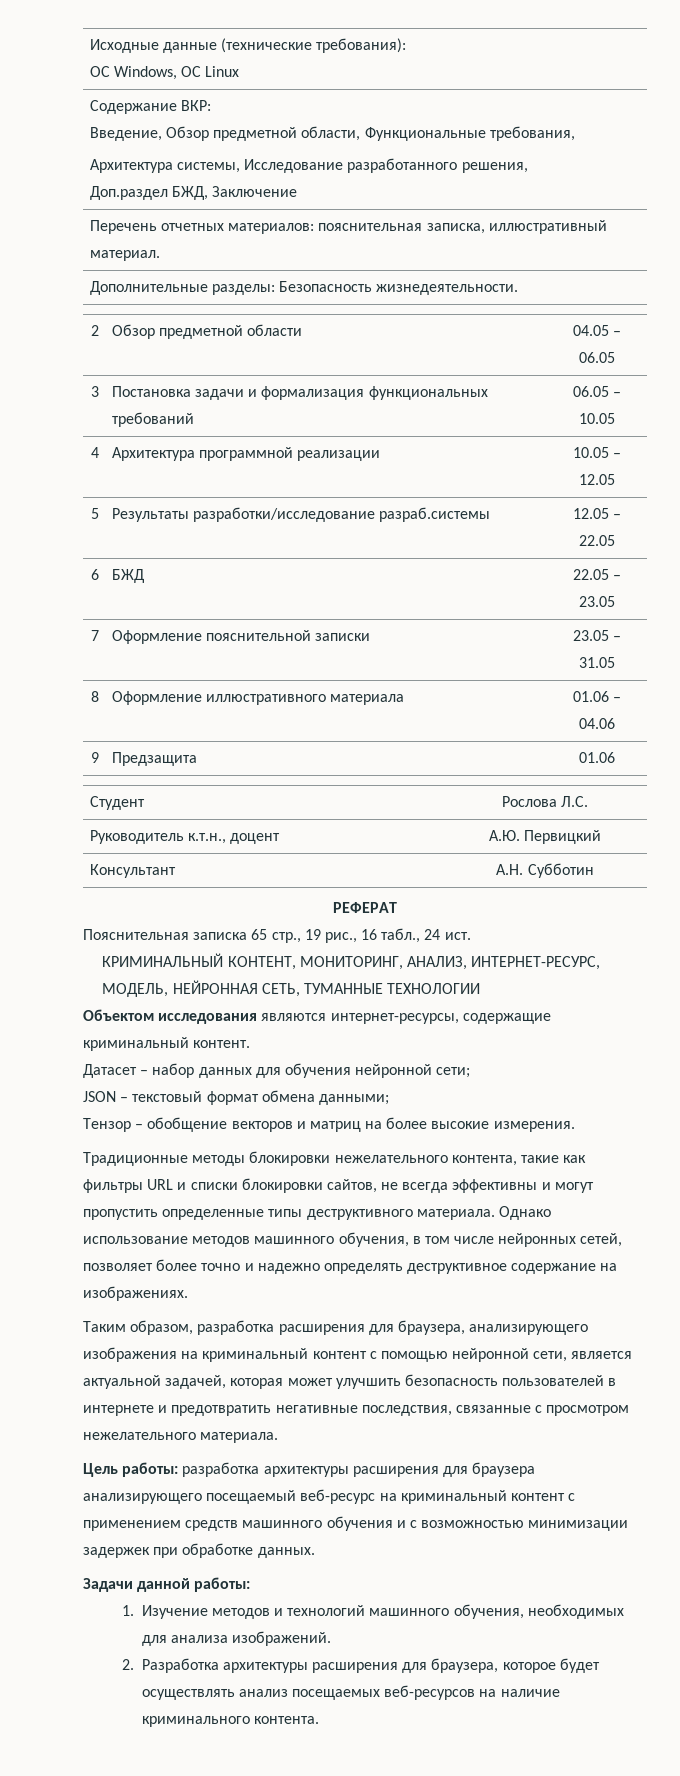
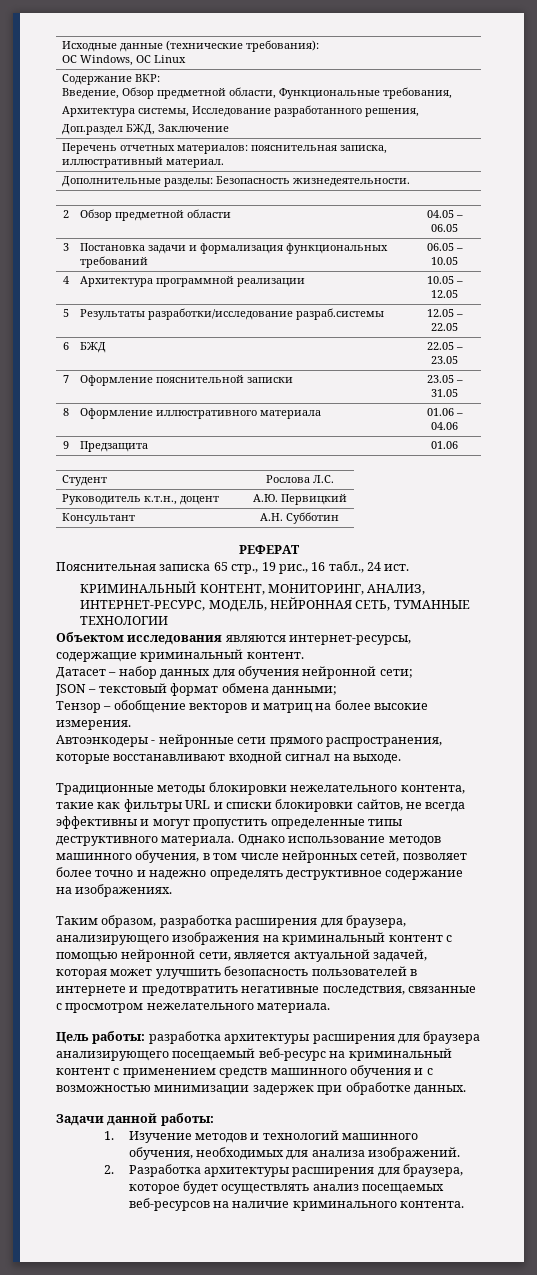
(575, 1126) none -> [56,734,442,747] [56,751,401,764] // Автоэнкодеры - нейронные сети прямого распространения, которые восстанавливают входной сигнал на выходе.

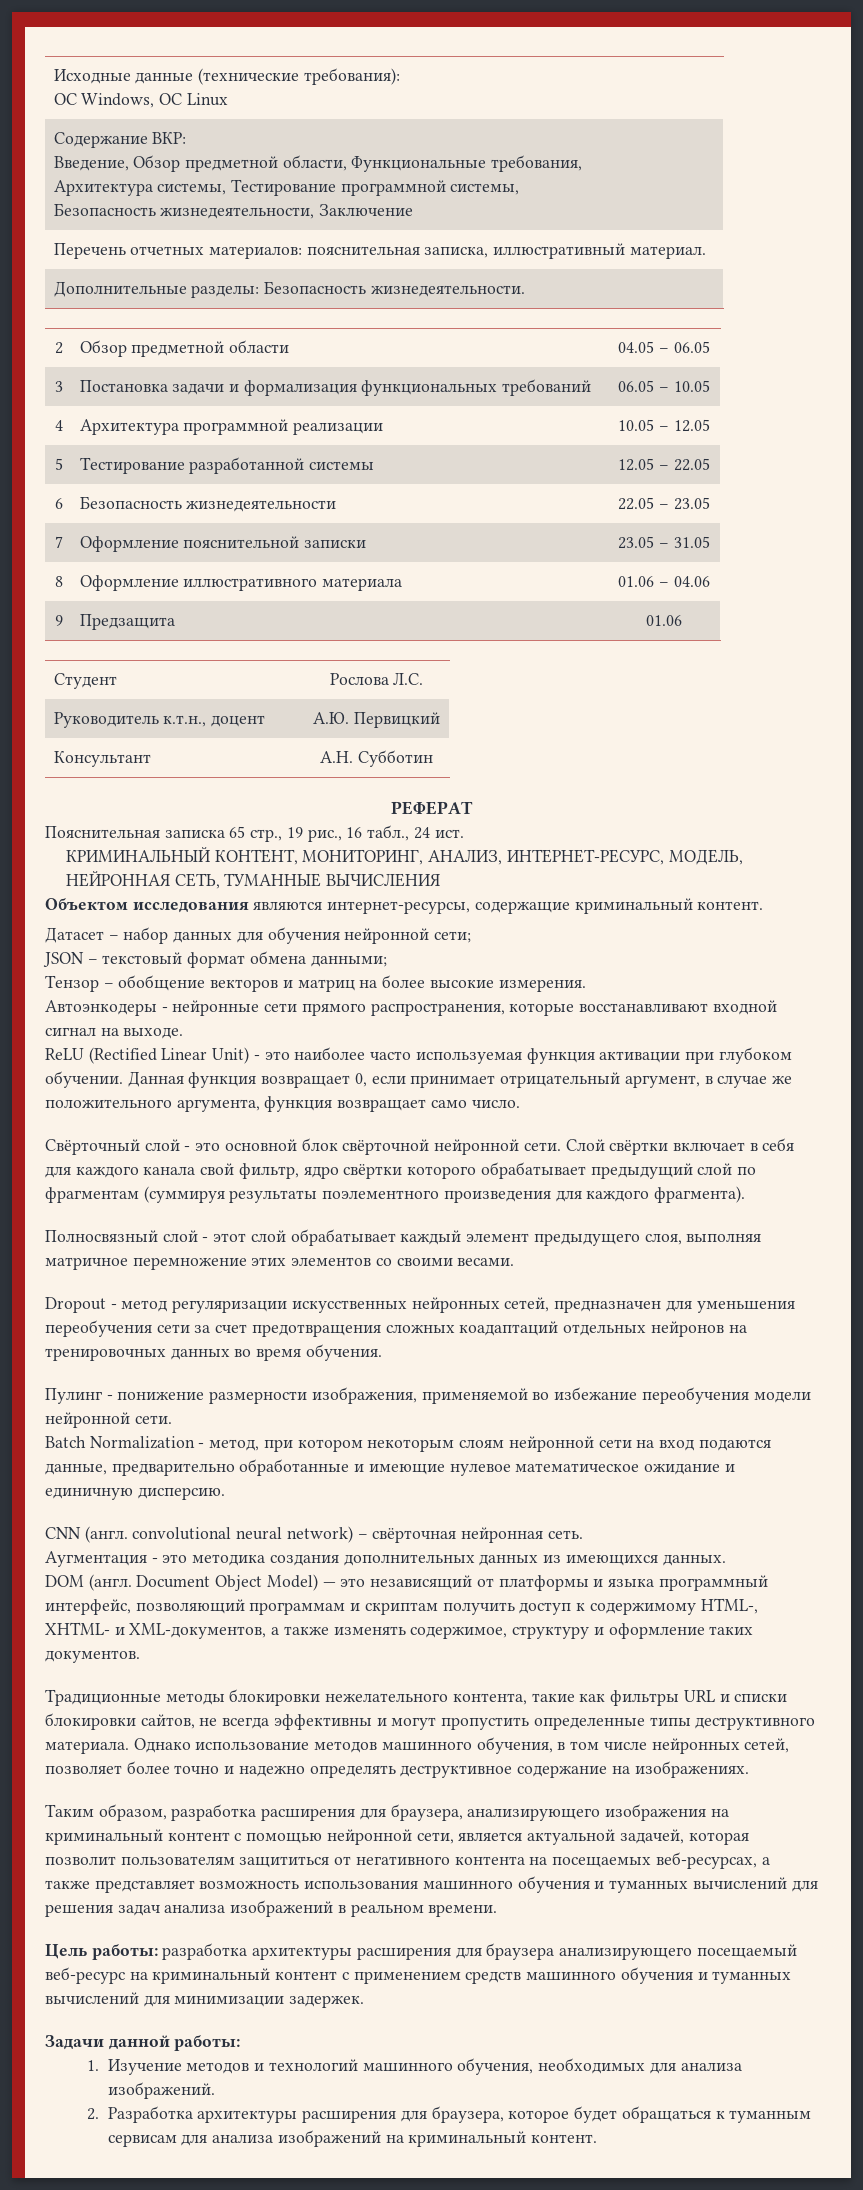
[191,105,419,117] [61,124,155,135] Исследование разработанного решения, // Доп.раздел БЖД, -> [230,179,520,196] [53,203,315,219] Тестирование программной системы, // Безопасность жизнедеятельности,
[79,308,384,320] Результаты разработки/исследование разраб.системы -> [79,457,374,474] Тестирование разработанной системы
[79,342,106,353] БЖД -> [79,496,337,512] Безопасность жизнедеятельности
[80,616,169,625] ТЕХНОЛОГИИ -> [326,873,441,887] ВЫЧИСЛЕНИЯ
(401, 759) none -> [45,1047,792,1064] [45,1071,792,1088] [45,1096,520,1112] [45,1138,795,1155] [45,1162,756,1179] [45,1186,746,1203] [45,1229,762,1246] [45,1257,515,1270] [45,1297,795,1313] [45,1320,747,1337] [45,1344,382,1361] [45,1387,811,1404] [45,1412,172,1428] [45,1436,771,1452] [45,1459,735,1476] [45,1487,225,1500] [45,1526,583,1543] [45,1551,726,1567] [45,1574,768,1591] [45,1598,758,1615] [45,1622,754,1639] [45,1650,140,1663] // ReLU (Rectified Linear Unit) - это наиболее часто используемая функция активации при глубоком обучении. Данная функция возвращает 0, если принимает отрицательный аргумент, в случае же положительного аргумента, функция возвращает само число. // Свёрточный слой - это основной блок свёрточной нейронной сети. Слой свёртки включает в себя для каждого канала свой фильтр, ядро свёртки которого обрабатывает предыдущий слой по фрагментам (суммируя результаты поэлементного произведения для каждого фрагмента). // Полносвязный слой - этот слой обрабатывает каждый элемент предыдущего слоя, выполняя матричное перемножение этих элементов со своими весами. // Dropout - метод регуляризации искусственных нейронных сетей, предназначен для уменьшения переобучения сети за счет предотвращения сложных коадаптаций отдельных нейронов на тренировочных данных во время обучения. // Пулинг - понижение размерности изображения, применяемой во избежание переобучения модели нейронной сети. // Batch Normalization - метод, при котором некоторым слоям нейронной сети на вход подаются данные, предварительно обработанные и имеющие нулевое математическое ожидание и единичную дисперсию. // CNN (англ. convolutional neural network) – свёрточная нейронная сеть. // Аугментация - это методика создания дополнительных данных из имеющихся данных. // DOM (англ. Document Object Model) — это независящий от платформы и языка программный интерфейс, позволяющий программам и скриптам получить доступ к содержимому HTML-, XHTML- и XML-документов, а также изменять содержимое, структуру и оформление таких документов.
[110,966,417,979] [56,986,476,996] [56,1003,331,1013] может улучшить безопасность пользователей в интернете и предотвратить негативные последствия, связанные с просмотром нежелательного материала. -> [45,1852,770,1869] [45,1876,818,1893] [45,1900,498,1917] позволит пользователям защититься от негативного контента на посещаемых веб-ресурсах, а также представляет возможность использования машинного обучения и туманных вычислений для решения задач анализа изображений в реальном времени.
[426,1068,433,1075] [56,1082,466,1095] с возможностью минимизации задержек при обработке данных. -> [712,1971,792,1984] [45,1992,365,2008] туманных вычислений для минимизации задержек.
[221,1184,445,1194] [128,1198,465,1211] осуществлять анализ посещаемых веб-ресурсов на наличие криминального контента. -> [621,2106,812,2123] [107,2130,598,2147] обращаться к туманным сервисам для анализа изображений на криминальный контент.

